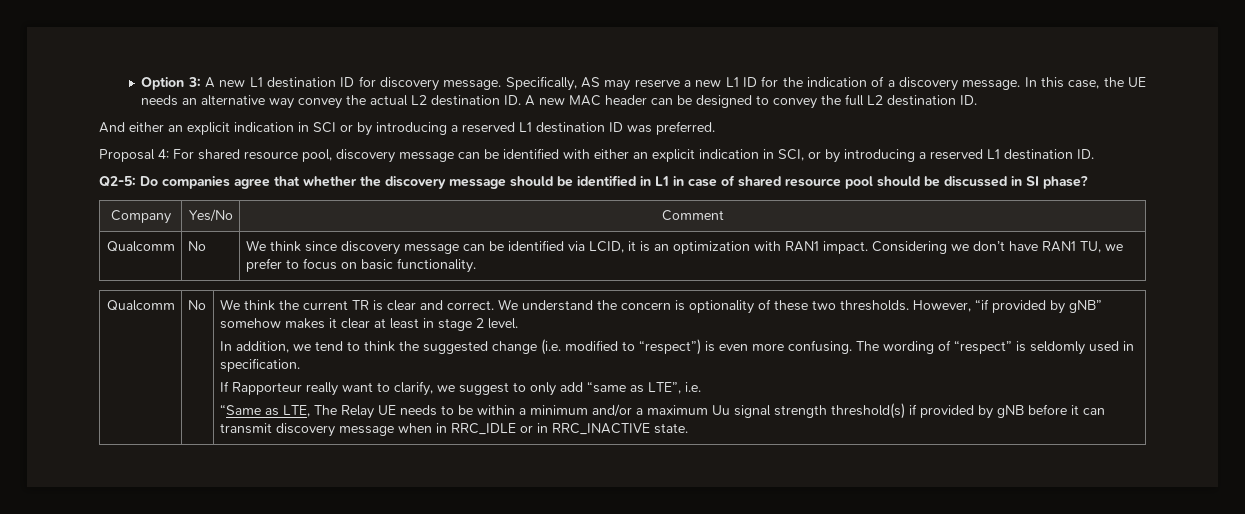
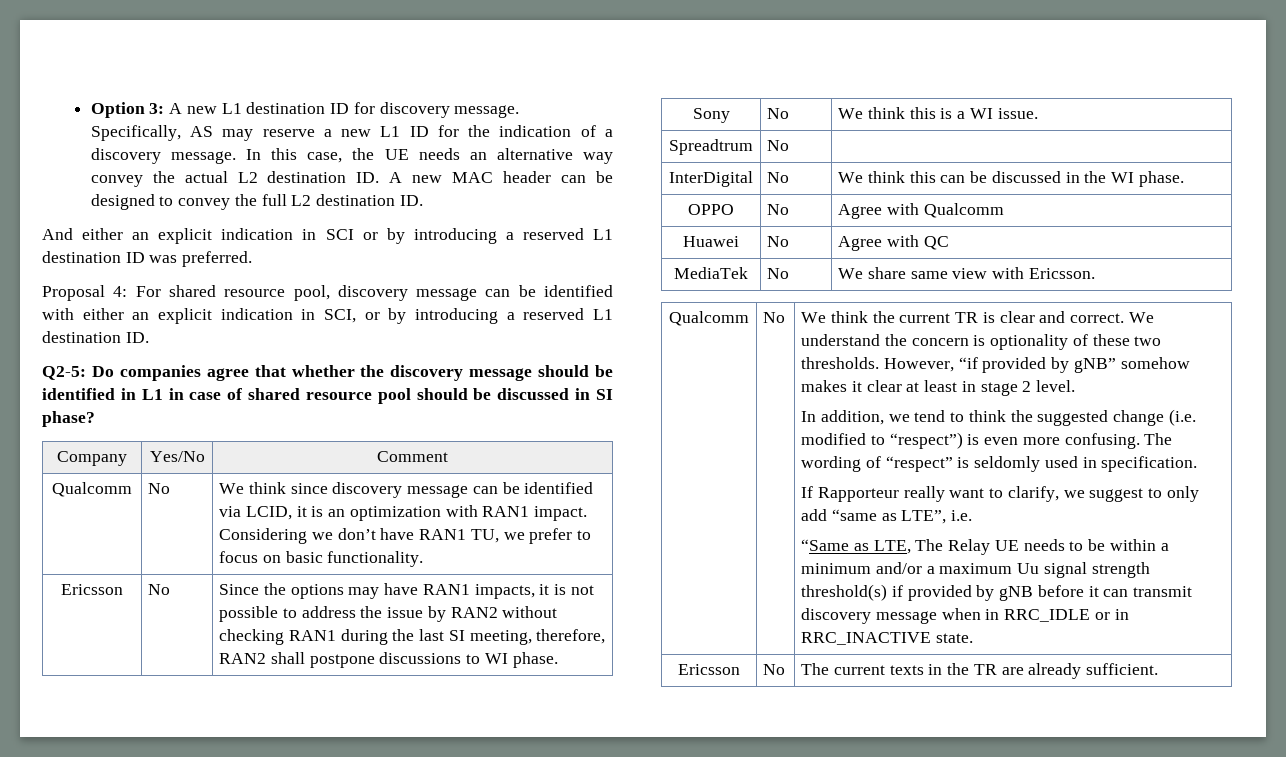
(476, 265) none -> [61,584,123,595] [148,584,171,595] [219,583,594,599] [219,606,558,622] [219,629,606,645] [219,652,558,668] [692,108,730,123] [767,108,790,119] [838,107,1038,119] [669,139,753,155] [767,140,790,151] [669,171,753,187] [767,172,790,183] [838,171,1184,187] [688,204,734,215] [767,204,790,215] [838,203,1004,219] [683,236,739,247] [767,236,790,247] [838,235,949,251] [674,267,748,279] [767,268,790,279] [838,267,1095,279] // Ericsson | No | Since the options may have RAN1 impacts, it is not possible to address the issue by RAN2 without checking RAN1 during the last SI meeting, therefore, RAN2 shall postpone discussions to WI phase. // Sony | No | We think this is a WI issue. // Spreadtrum | No | // InterDigital | No | We think this can be discussed in the WI phase. // OPPO | No | Agree with Qualcomm // Huawei | No | Agree with QC // MediaTek | No | We share same view with Ericsson.
(688, 428) none -> [678,664,740,675] [763,664,786,675] [801,663,1159,679] // Ericsson | No | The current texts in the TR are already sufficient.

